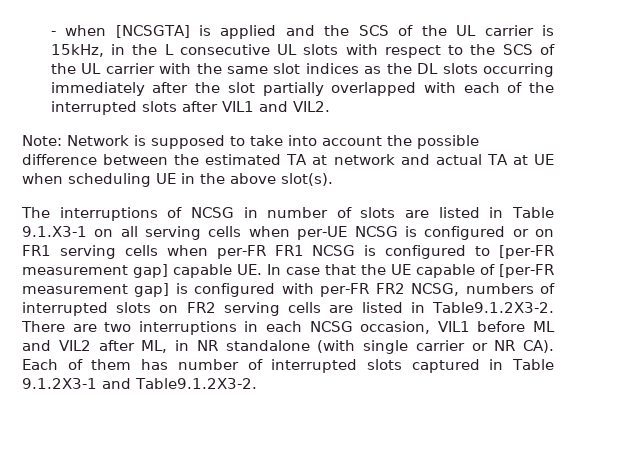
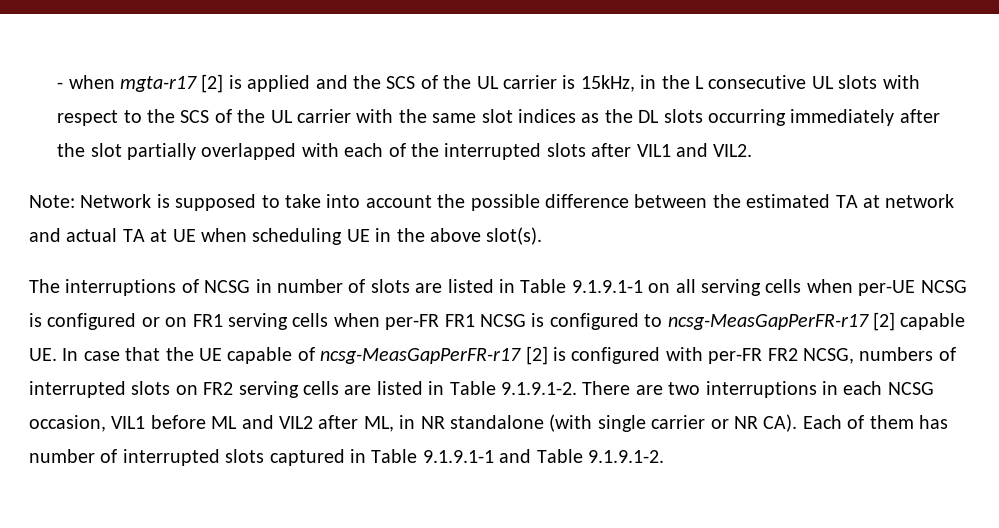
[115,25,190,38] [NCSGTA] -> [119,74,224,93] mgta-r17 [2]
[22,226,87,237] 9.1.X3-1 -> [571,280,643,293] 9.1.9.1-1
[499,245,555,259] [22,264,169,278] [per-FR measurement gap] -> [667,312,895,331] ncsg-MeasGapPerFR-r17 [2]
[499,264,555,278] [22,283,170,297] [per-FR measurement gap] -> [320,346,548,365] ncsg-MeasGapPerFR-r17 [2]
[432,302,555,313] Table9.1.2X3-2. -> [449,381,577,395] Table 9.1.9.1-2.
[22,378,257,389] 9.1.2X3-1 and Table9.1.2X3-2. -> [422,449,664,463] 9.1.9.1-1 and Table 9.1.9.1-2.

